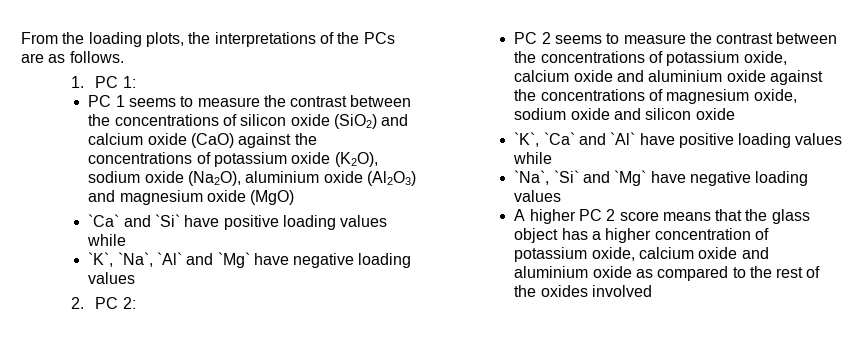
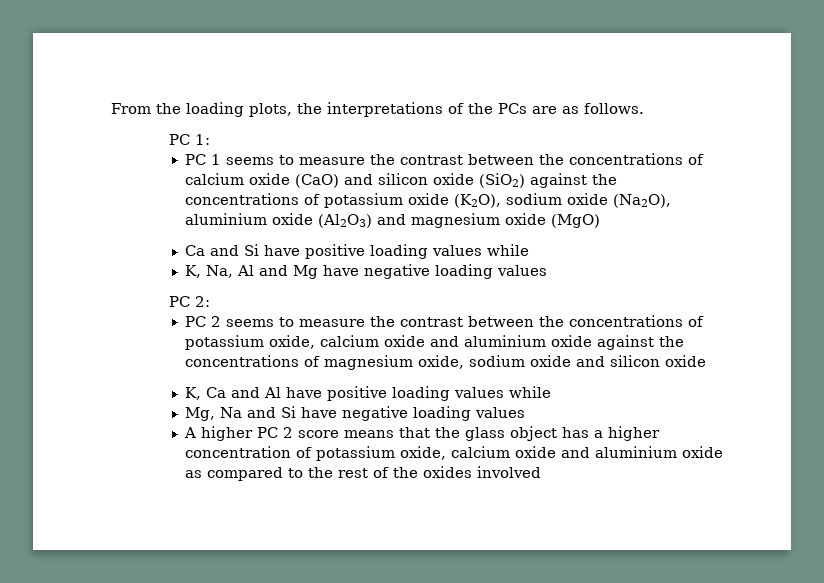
[70,76,84,88] 1. -> (644, 108) none
[240,114,409,129] [88,133,234,148] silicon oxide (SiO2) and calcium oxide (CaO) -> [185,173,526,188] calcium oxide (CaO) and silicon oxide (SiO2)
[88,214,388,230] [87,234,127,246] [88,252,412,268] [88,272,136,284] [70,297,84,309] `Ca` and `Si` have positive loading values while // `K`, `Na`, `Al` and `Mg` have negative loading values // 2. -> [185,244,530,259] [185,264,548,279] Ca and Si have positive loading values while // K, Na, Al and Mg have negative loading values //
[514,132,843,148] [513,152,553,164] [514,170,647,186] `K`, `Ca` and `Al` have positive loading values while // `Na`, `Si` and `Mg` -> [185,386,552,401] [185,406,297,421] K, Ca and Al have positive loading values while // Mg, Na and Si

